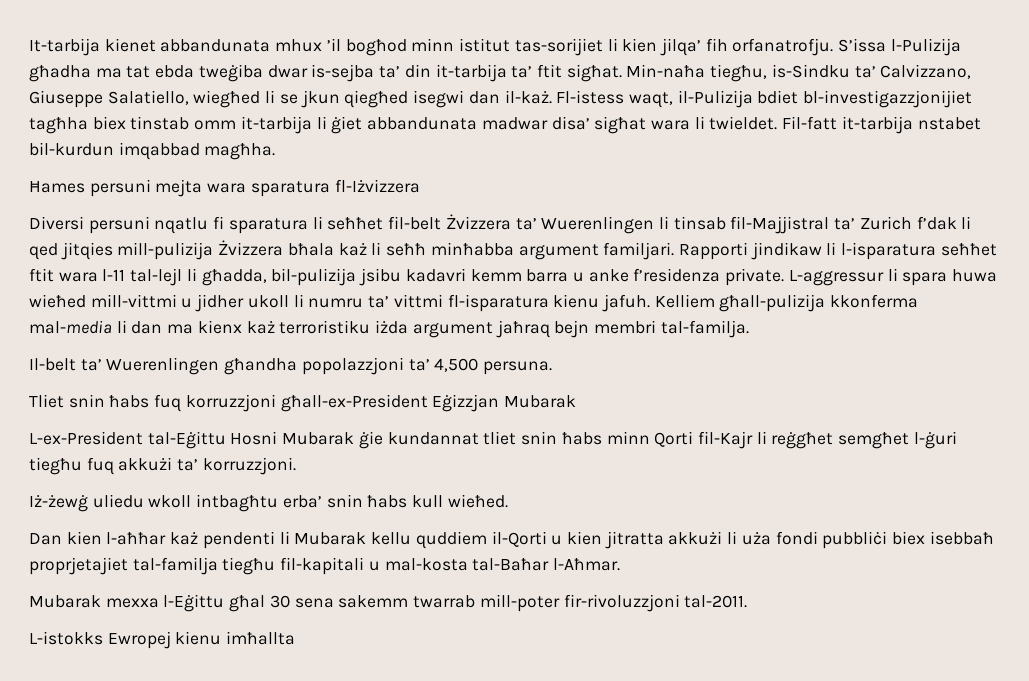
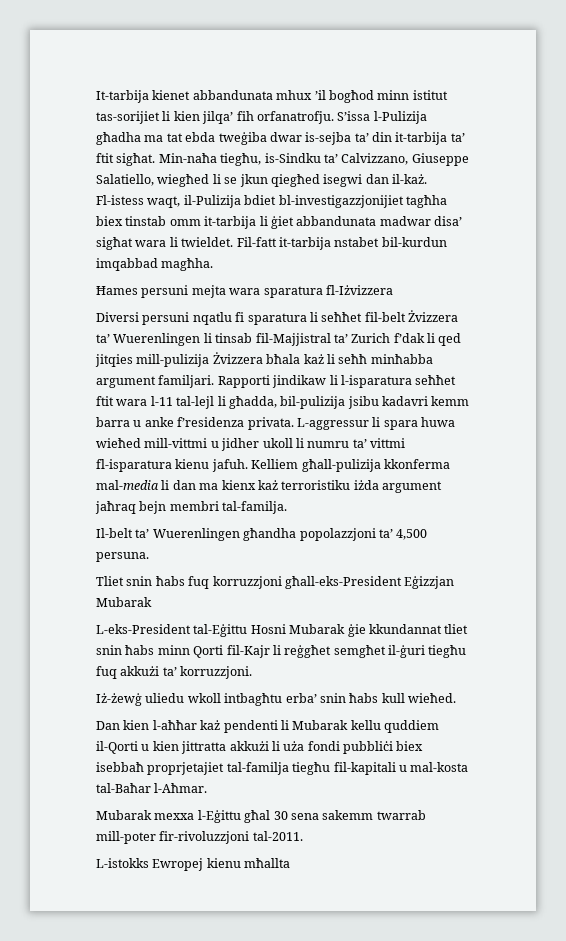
[725,268,785,286] private. -> [247,417,294,430] privata.
[280,394,428,412] għall-ex-President -> [284,576,402,589] għall-eks-President
[29,431,143,445] L-ex-President -> [96,624,191,634] L-eks-President
[387,432,479,445] kundannat -> [368,624,442,634] kkundannat
[913,431,957,449] l-ġuri -> [388,645,425,658] il-ġuri
[604,531,664,549] jitratta -> [181,741,227,754] jittratta
[226,631,296,645] imħallta -> [244,858,291,868] mħallta

